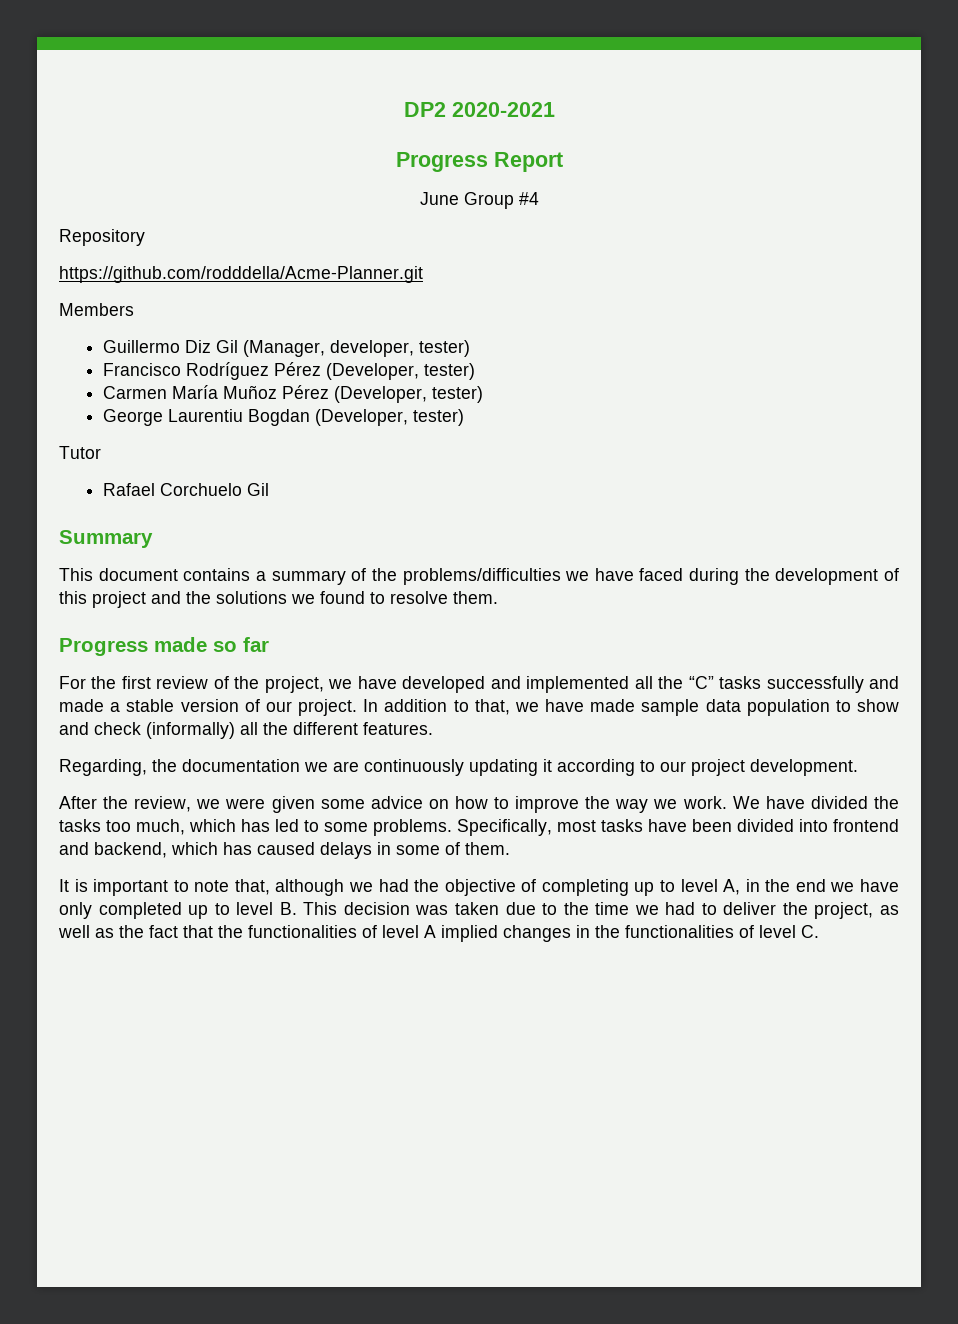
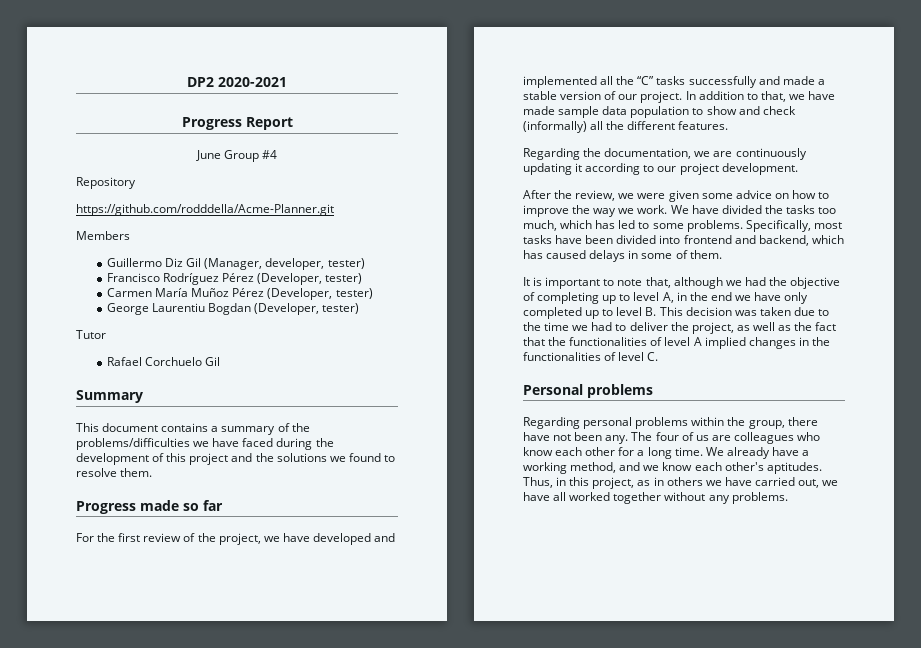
[59,759,300,776] Regarding, the documentation -> [523,148,692,160] Regarding the documentation,
(819, 931) none -> [523,384,653,398] [523,417,818,429] [523,432,821,444] [523,447,810,459] [523,462,822,474] [523,477,839,489] [523,492,788,504] // Personal problems // Regarding personal problems within the group, there have not been any. The four of us are colleagues who know each other for a long time. We already have a working method, and we know each other's aptitudes. Thus, in this project, as in others we have carried out, we have all worked together without any problems.

